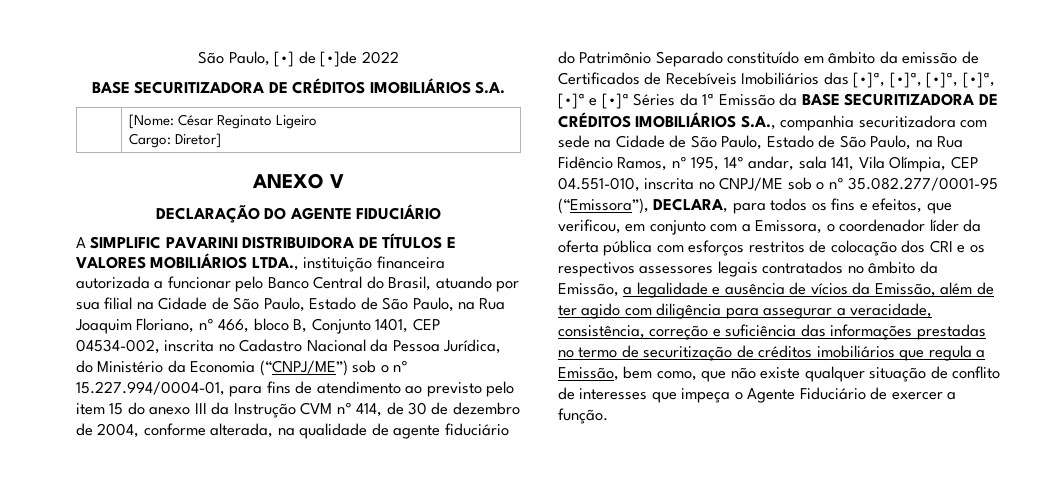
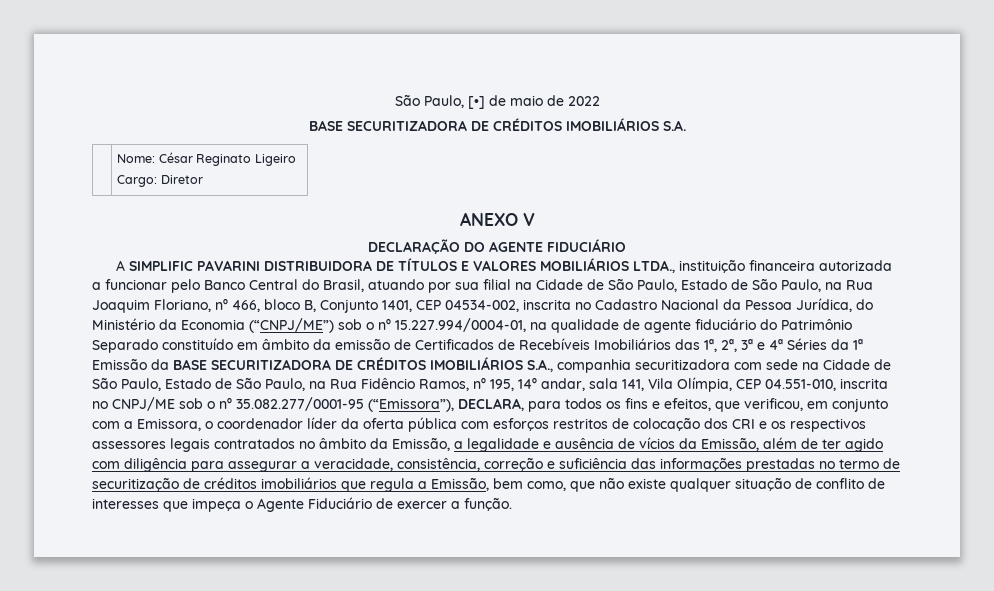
[320,51,358,67] [•]de -> [509,95,564,106] maio de
[128,114,174,129] [Nome: -> [117,154,156,163] Nome:
[174,133,221,148] Diretor] -> [160,175,203,184] Diretor
[229,381,515,397] [76,402,520,418] [76,423,274,438] para fins de atendimento ao previsto pelo item 15 do anexo III da Instrução CVM nº 414, de 30 de dezembro de 2004, conforme alterada, -> (526, 325) none
[853,72,995,88] [558,93,629,109] [•]ª, [•]ª, [•]ª, [•]ª, [•]ª e [•]ª -> [704,339,783,352] 1ª, 2ª, 3ª e 4ª

